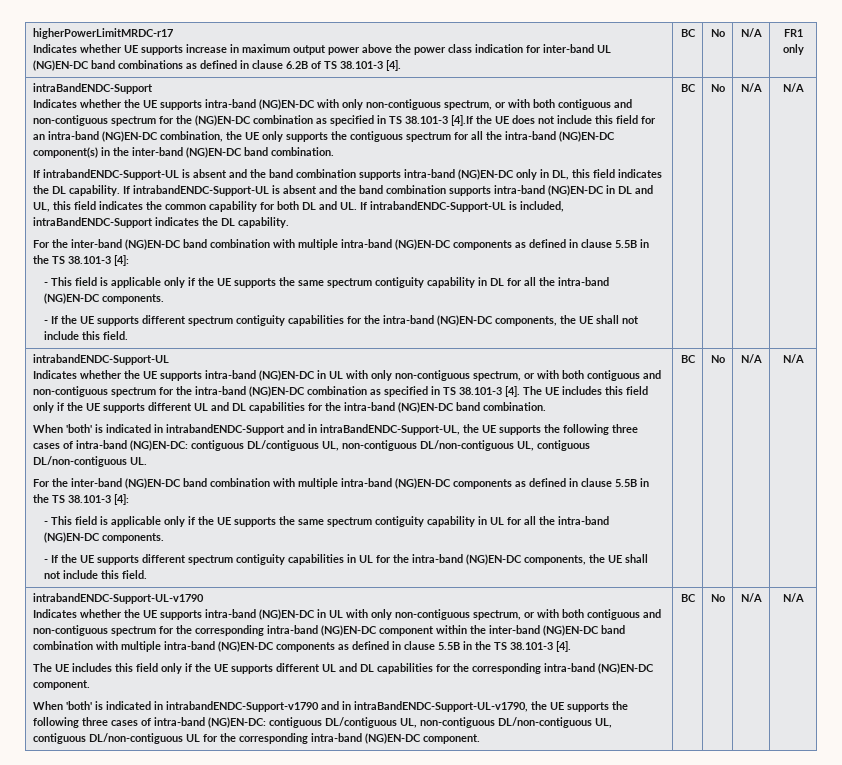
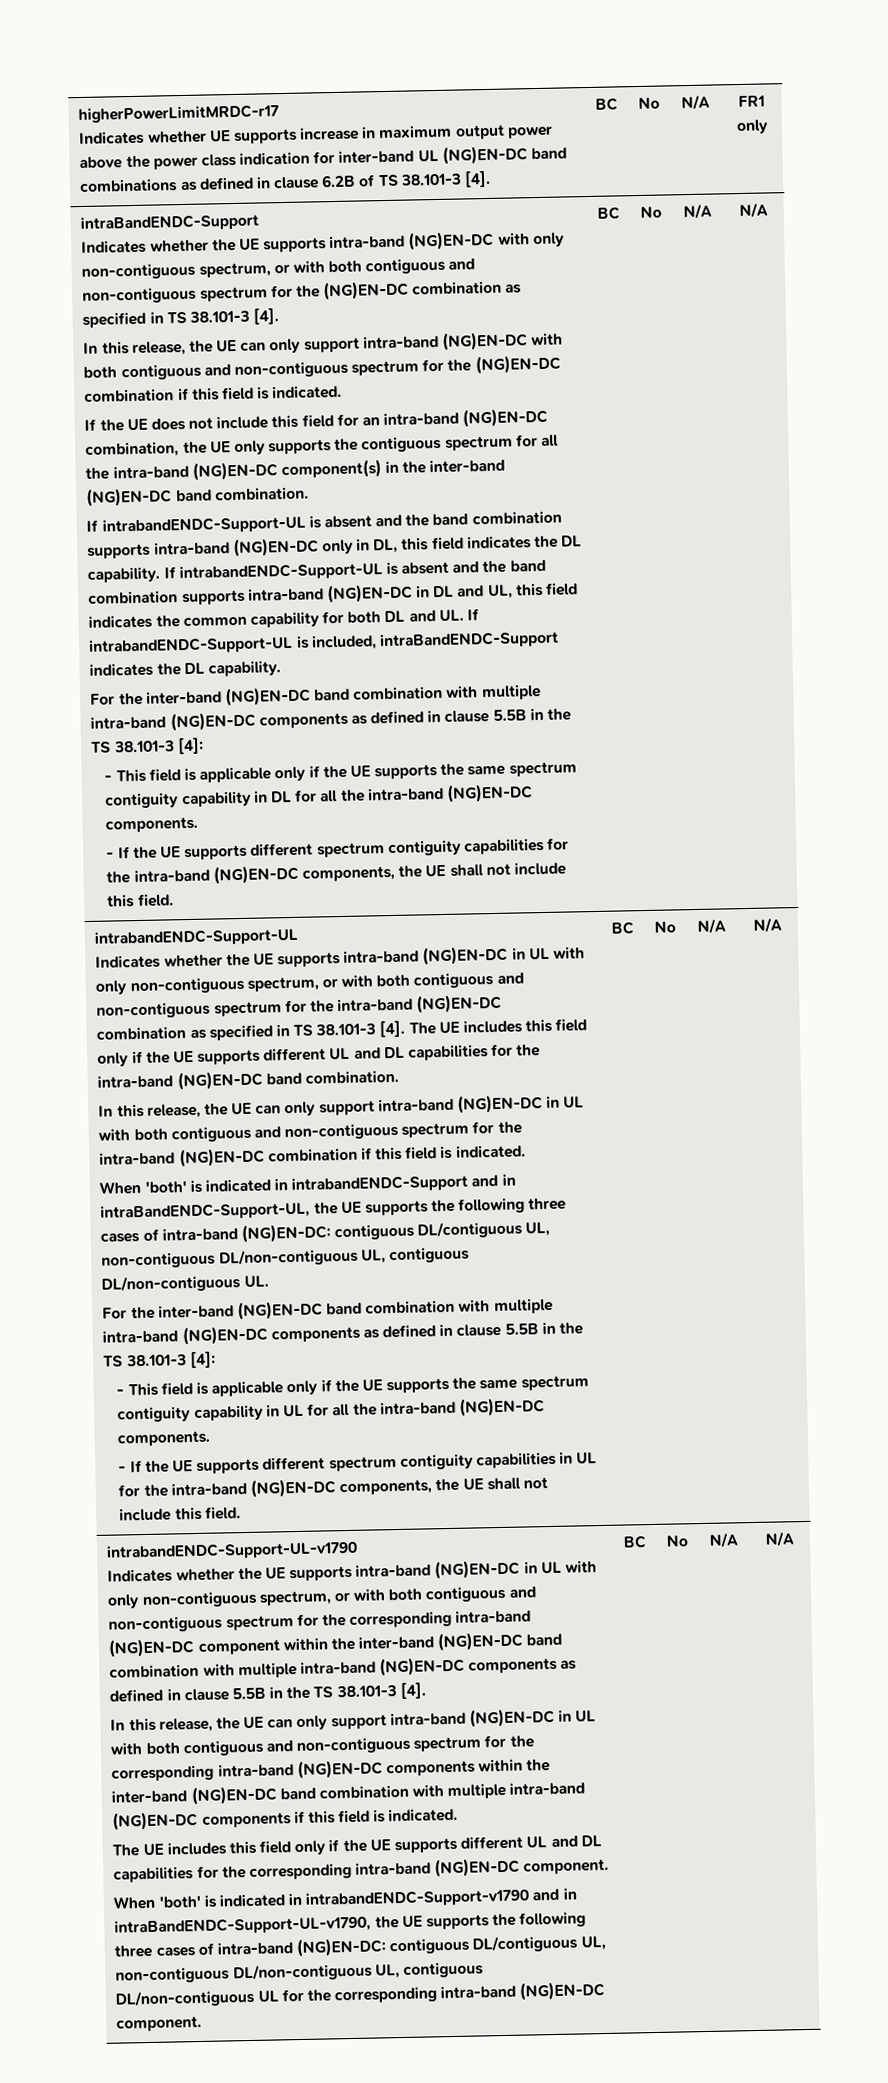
[450,115,473,126] [4].If -> [253,308,280,325] [83,331,564,357] [83,354,561,381] [84,384,343,402] [84,418,97,431] [4]. // In this release, the UE can only support intra-band (NG)EN-DC with both contiguous and non-contiguous spectrum for the (NG)EN-DC combination if this field is indicated. // If
(546, 406) none -> [98,1094,585,1119] [98,1121,522,1143] [99,1144,526,1168] // In this release, the UE can only support intra-band (NG)EN-DC in UL with both contiguous and non-contiguous spectrum for the intra-band (NG)EN-DC combination if this field is indicated.
(571, 646) none -> [110,1707,597,1733] [110,1734,534,1757] [111,1758,551,1782] [111,1781,586,1806] [112,1807,459,1831] // In this release, the UE can only support intra-band (NG)EN-DC in UL with both contiguous and non-contiguous spectrum for the corresponding intra-band (NG)EN-DC components within the inter-band (NG)EN-DC band combination with multiple intra-band (NG)EN-DC components if this field is indicated.

